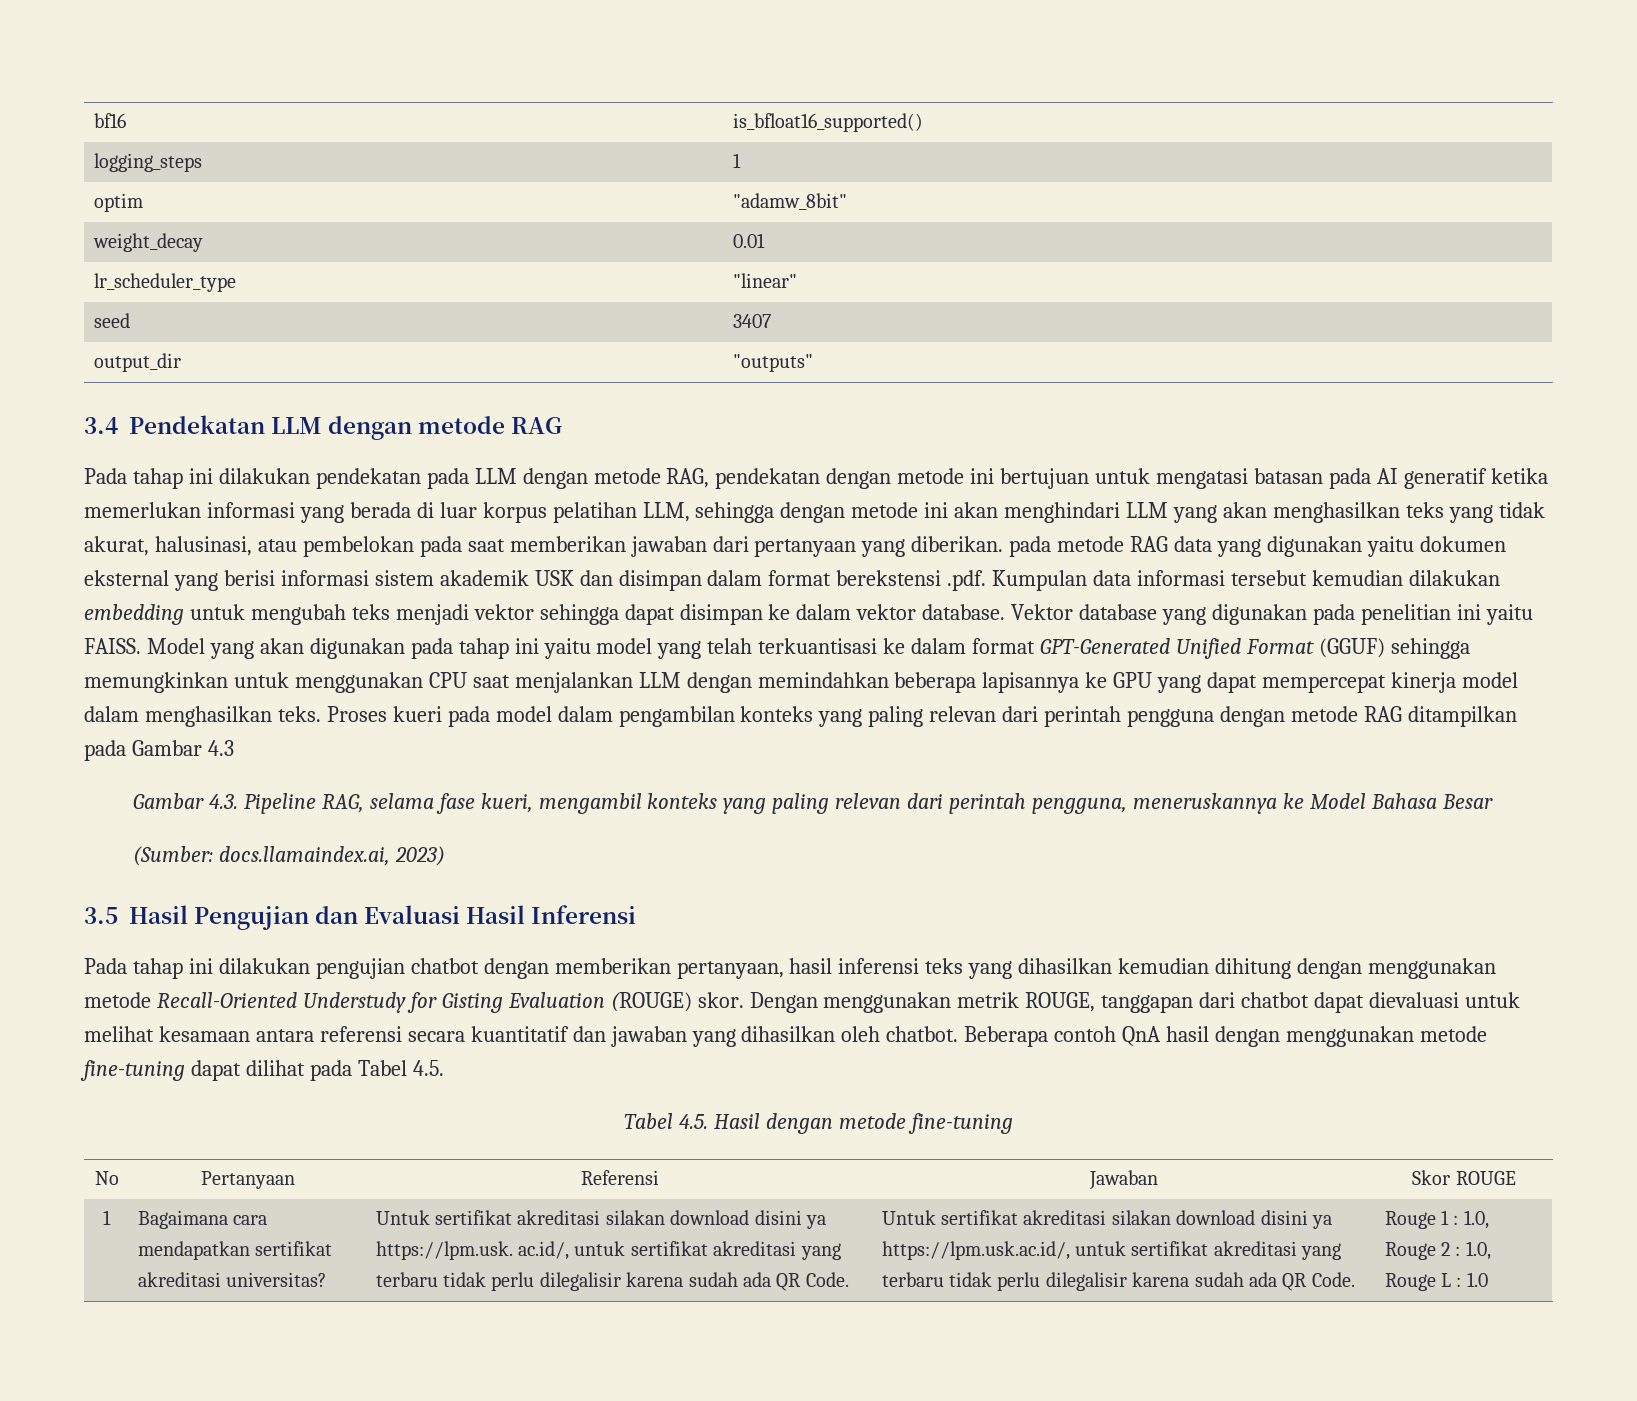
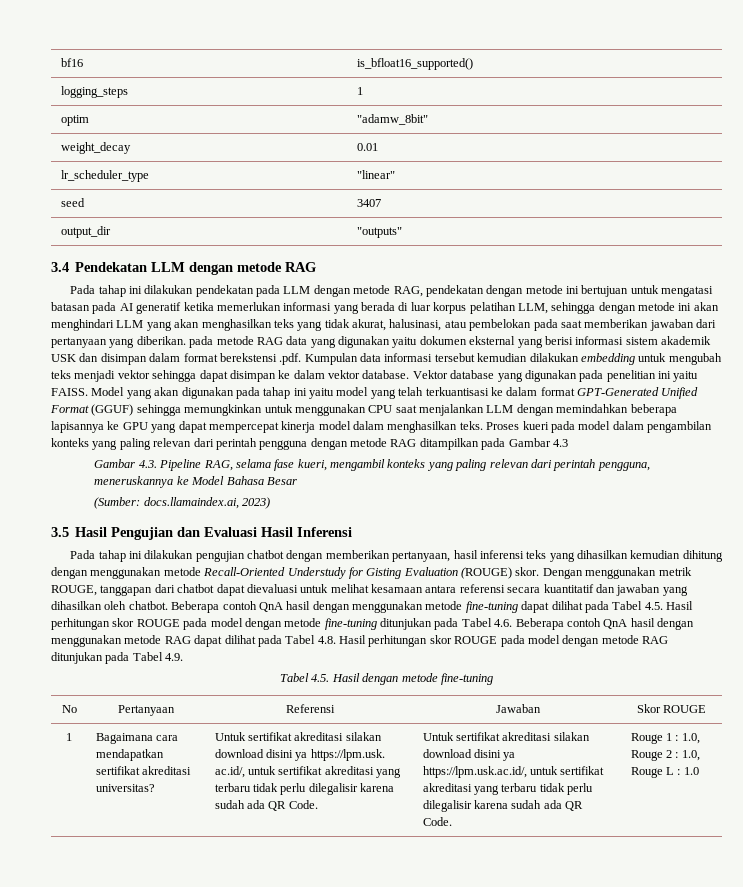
(444, 1068) none -> [666,601,693,610] [51,618,694,630] [51,635,668,647] [51,652,184,664] Hasil perhitungan skor ROUGE pada model dengan metode fine-tuning ditunjukan pada Tabel 4.6. Beberapa contoh QnA hasil dengan menggunakan metode RAG dapat dilihat pada Tabel 4.8. Hasil perhitungan skor ROUGE pada model dengan metode RAG ditunjukan pada Tabel 4.9.

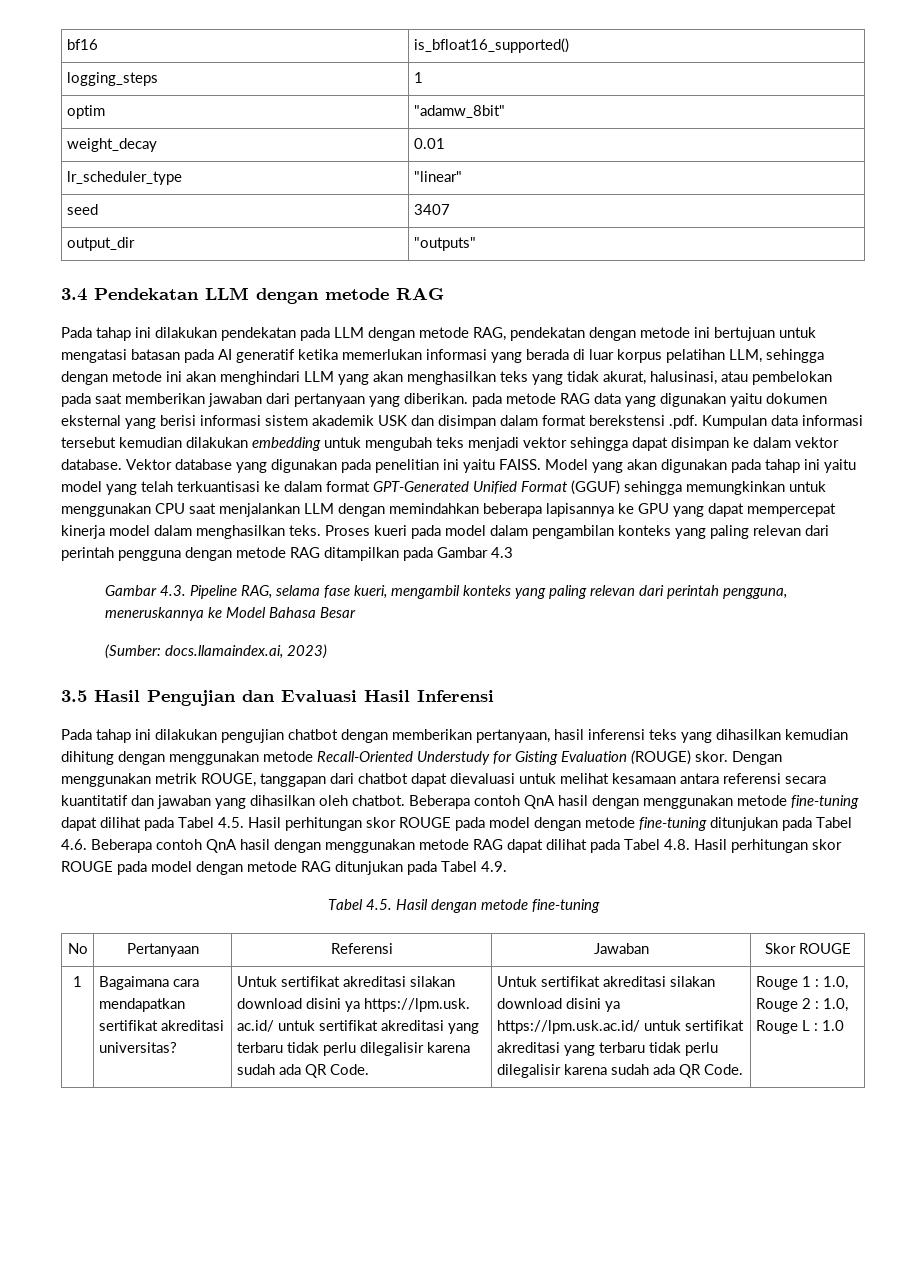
[214,766,245,778] ac.id/, -> [236,1020,274,1032] ac.id/
[422,766,527,778] https://lpm.usk.ac.id/, -> [496,1020,640,1034] https://lpm.usk.ac.id/

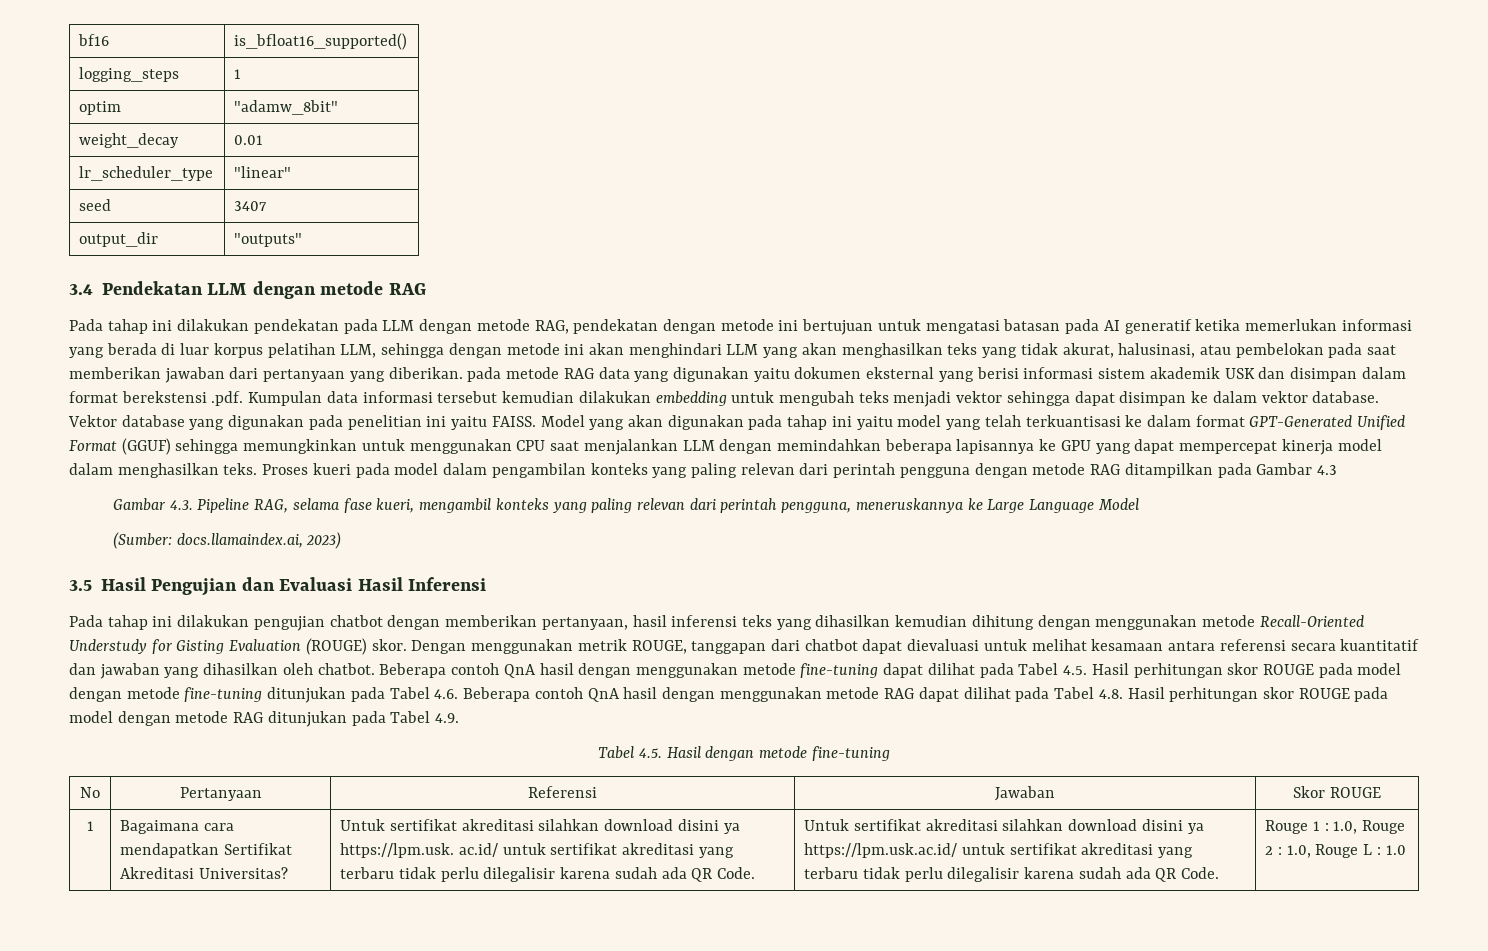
[226,607,357,618] Model Bahasa Besar -> [987,498,1139,513] Large Language Model
[98,1020,224,1031] [98,1042,177,1053] [236,976,455,987] sertifikat akreditasi universitas? | Untuk sertifikat akreditasi silakan -> [223,843,292,855] [120,867,288,879] [340,819,600,831] Sertifikat Akreditasi Universitas? | Untuk sertifikat akreditasi silahkan
[669,976,715,987] silakan -> [1002,819,1064,831] silahkan

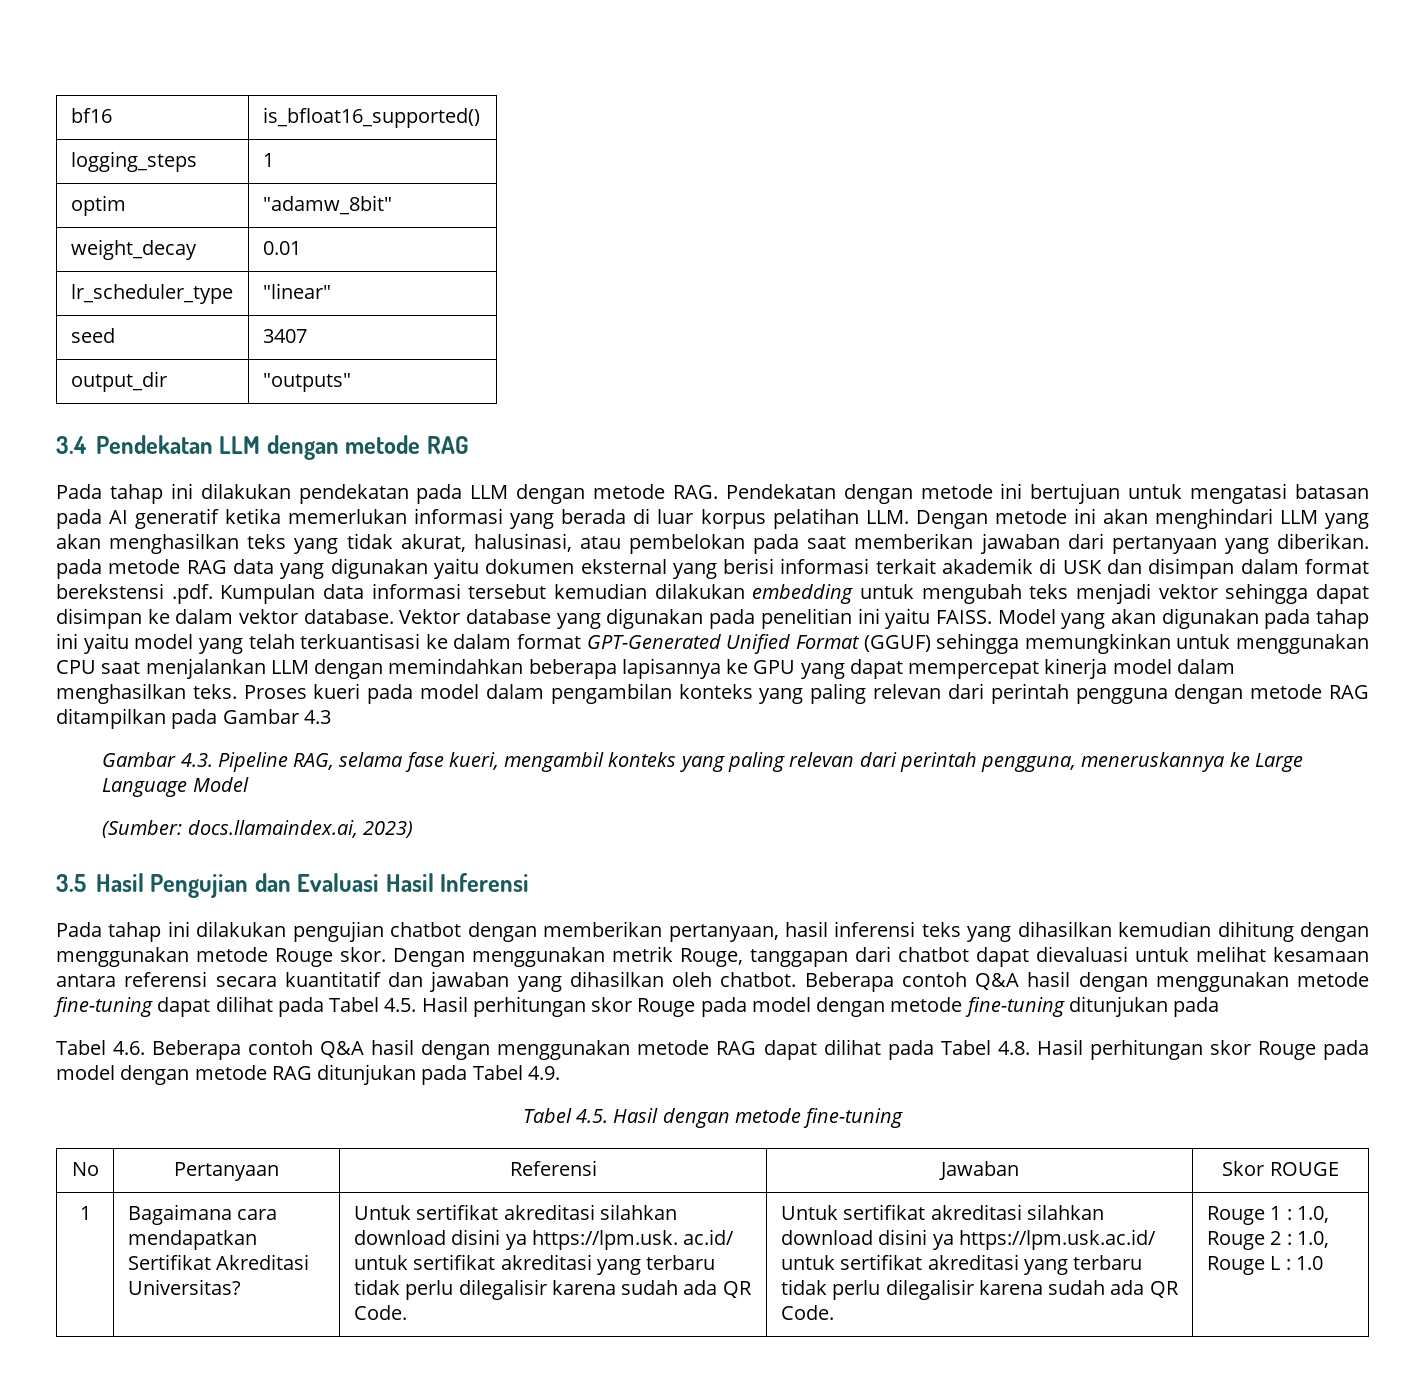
[534,319,659,334] RAG, pendekatan -> [672,484,836,499] RAG. Pendekatan
[340,343,502,358] LLM, sehingga dengan -> [865,510,988,529] LLM. Dengan
[1098,367,1220,379] sistem akademik -> [875,558,1057,574] terkait akademik di
[1259,615,1365,627] [69,638,367,655] Recall-Oriented Understudy for Gisting Evaluation (ROUGE) -> [275,948,333,967] Rouge
[631,640,687,654] ROUGE, -> [680,948,743,967] Rouge,
[503,664,536,678] QnA -> [975,973,1019,990] Q&A
[1262,664,1314,675] ROUGE -> [637,998,696,1017] Rouge
(385, 694) none -> (1220, 1007) //
[587,688,620,702] QnA -> [320,1041,365,1058] Q&A
[1298,688,1350,699] ROUGE -> [1257,1041,1316,1060] Rouge

